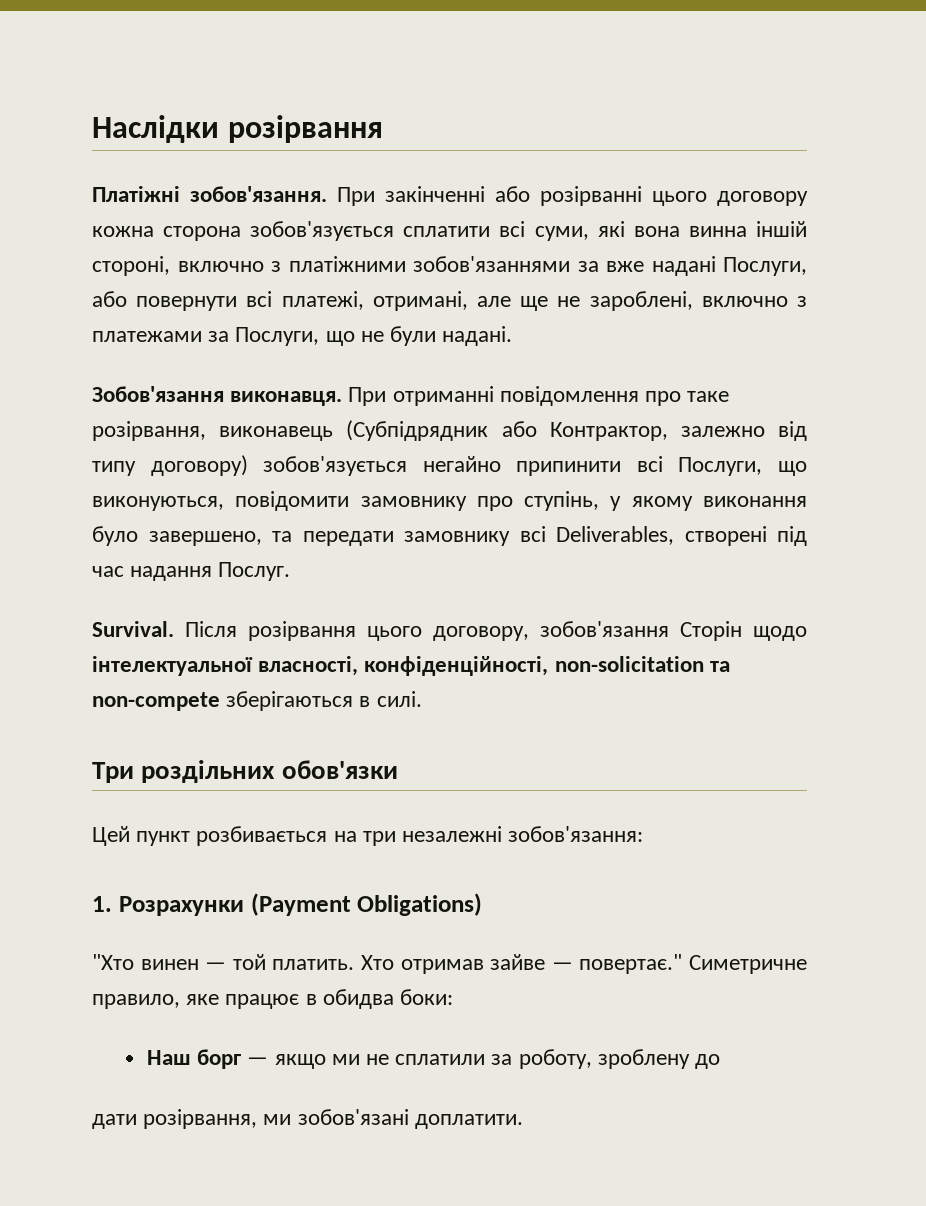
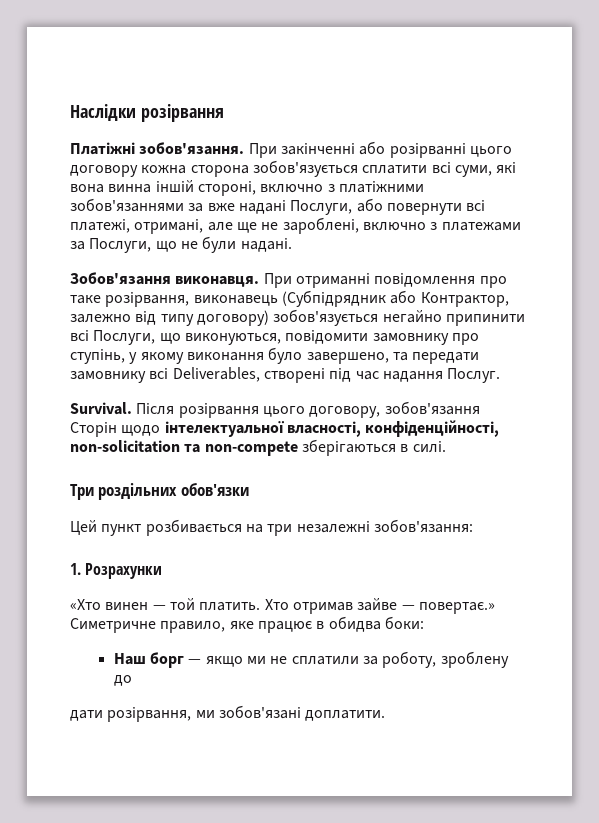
[250,893,483,916] [92,954,134,970] (Payment Obligations) // "Хто -> [70,599,101,610] // «Хто
[579,954,683,974] повертає." -> [418,602,495,614] повертає.»

